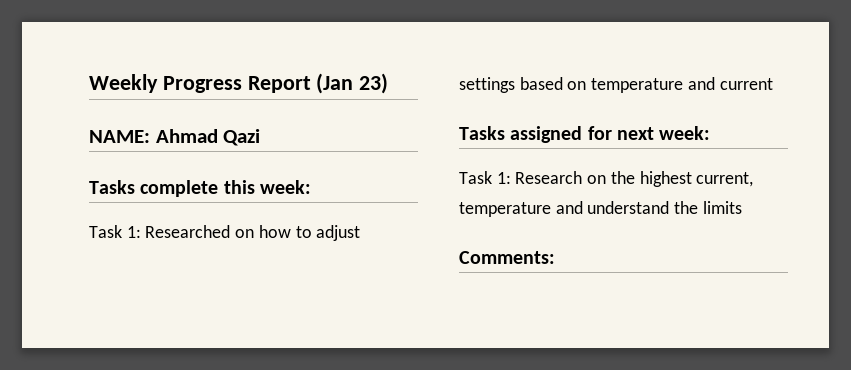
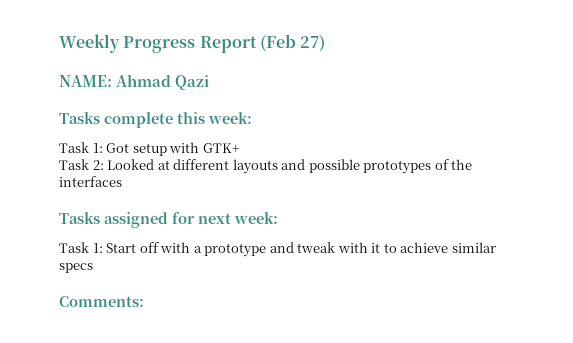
[316,73,389,94] (Jan 23) -> [259,34,326,52] (Feb 27)
[145,225,361,241] [459,77,773,93] Researched on how to adjust settings based on temperature and current -> [106,142,240,156] [59,159,473,174] [59,176,122,187] Got setup with GTK+ // Task 2: Looked at different layouts and possible prototypes of the interfaces
[515,171,754,187] [459,201,742,217] Research on the highest current, temperature and understand the limits -> [106,242,496,257] [59,263,93,273] Start off with a prototype and tweak with it to achieve similar specs

